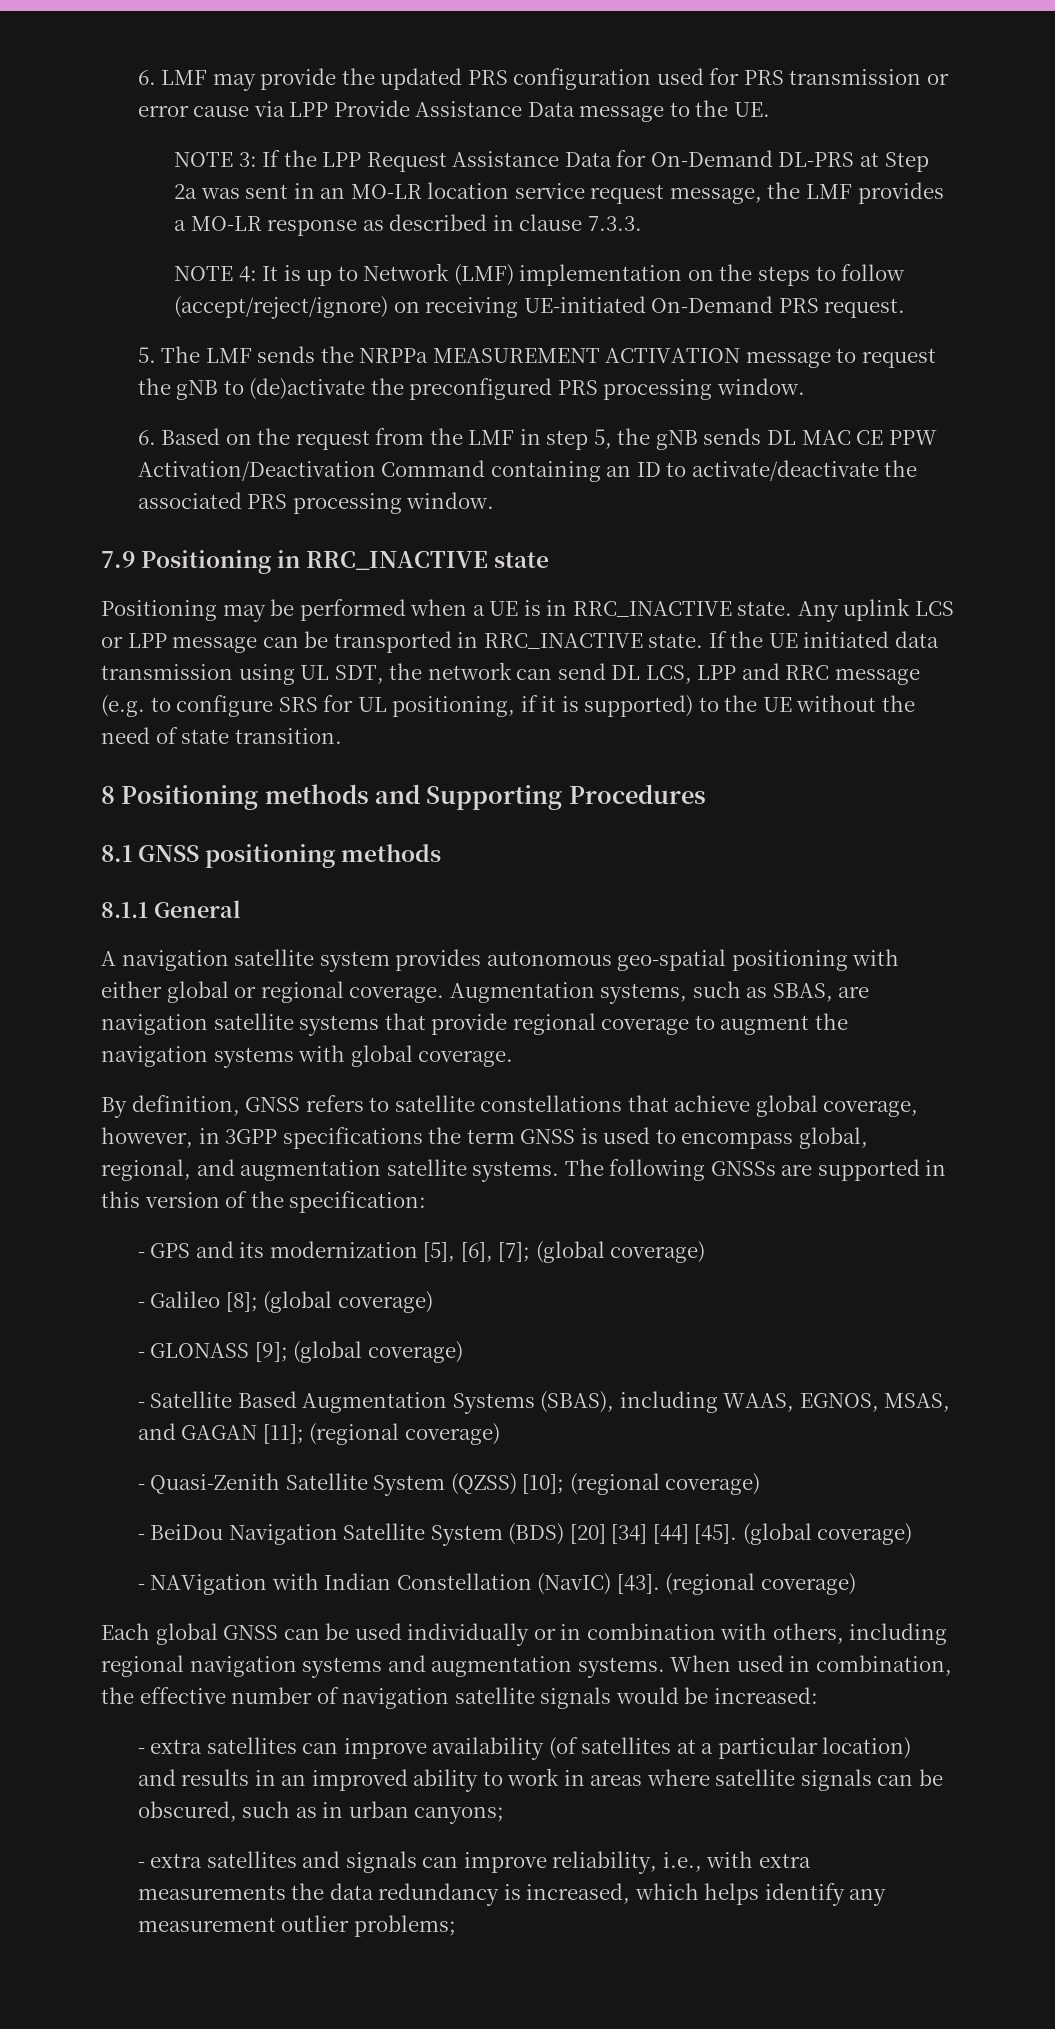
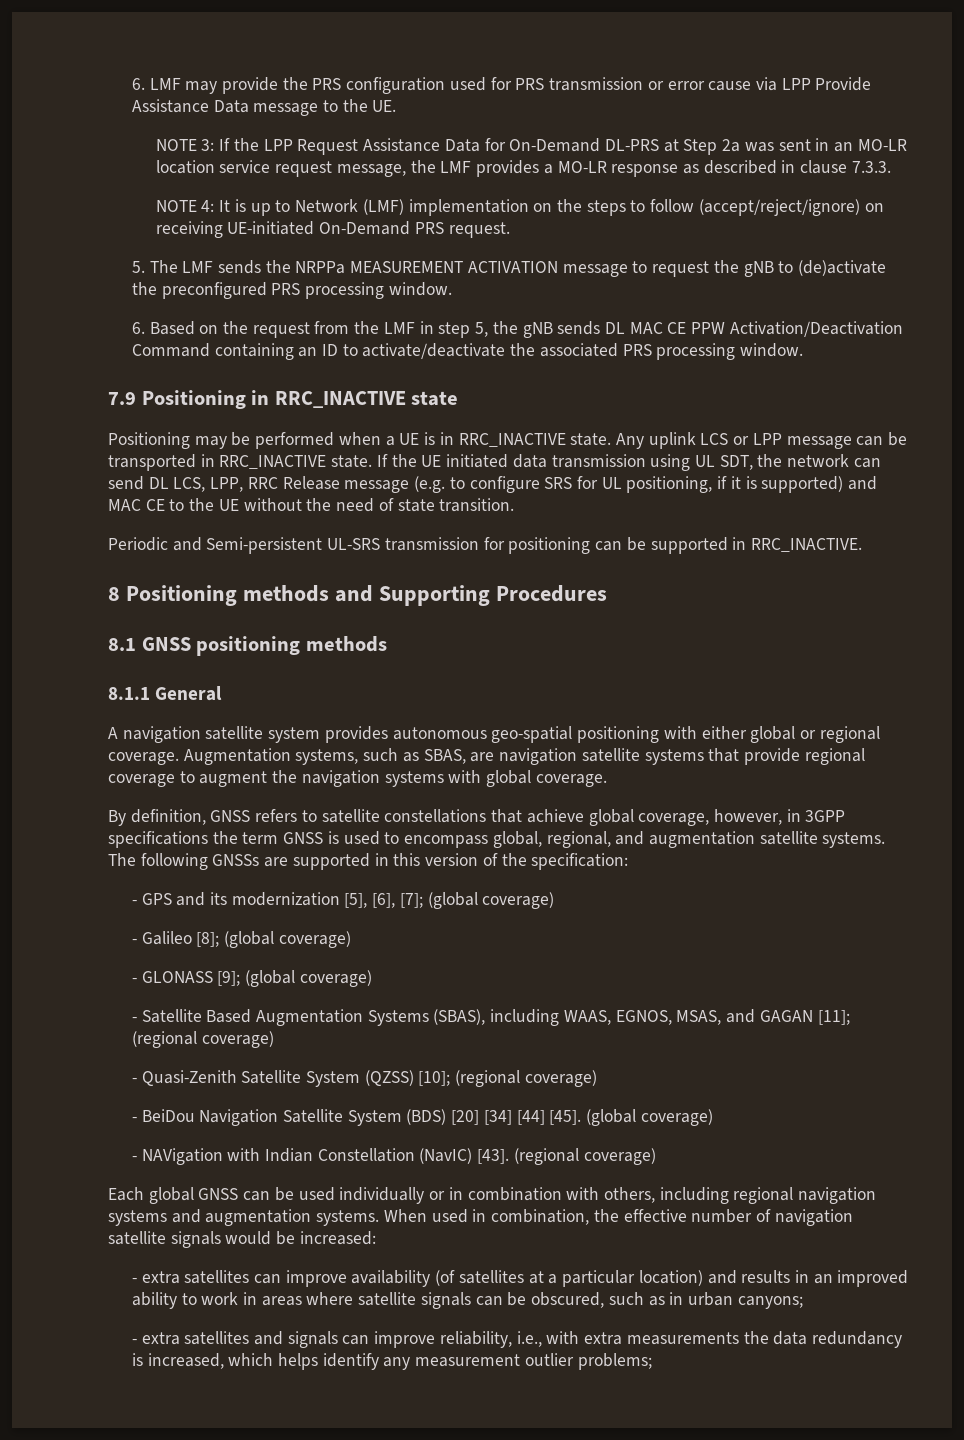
[380,68,463,90] updated -> (308, 83) none
[697,663,830,680] LPP and RRC -> [210,476,340,492] LPP, RRC Release
(694, 706) none -> [848,476,878,490] [108,499,165,511] and MAC CE
(342, 736) none -> [108,537,862,554] // Periodic and Semi-persistent UL-SRS transmission for positioning can be supported in RRC_INACTIVE.

